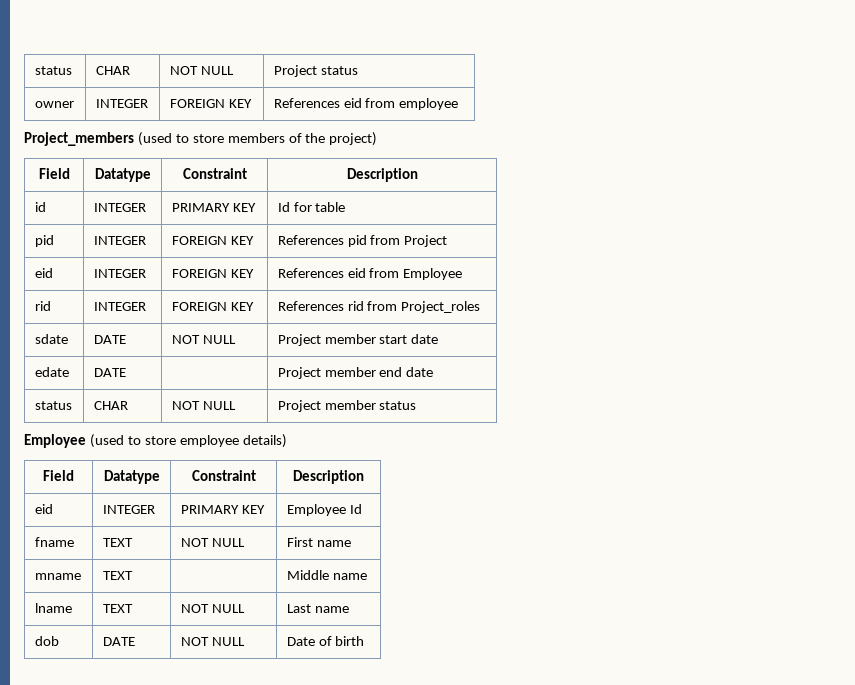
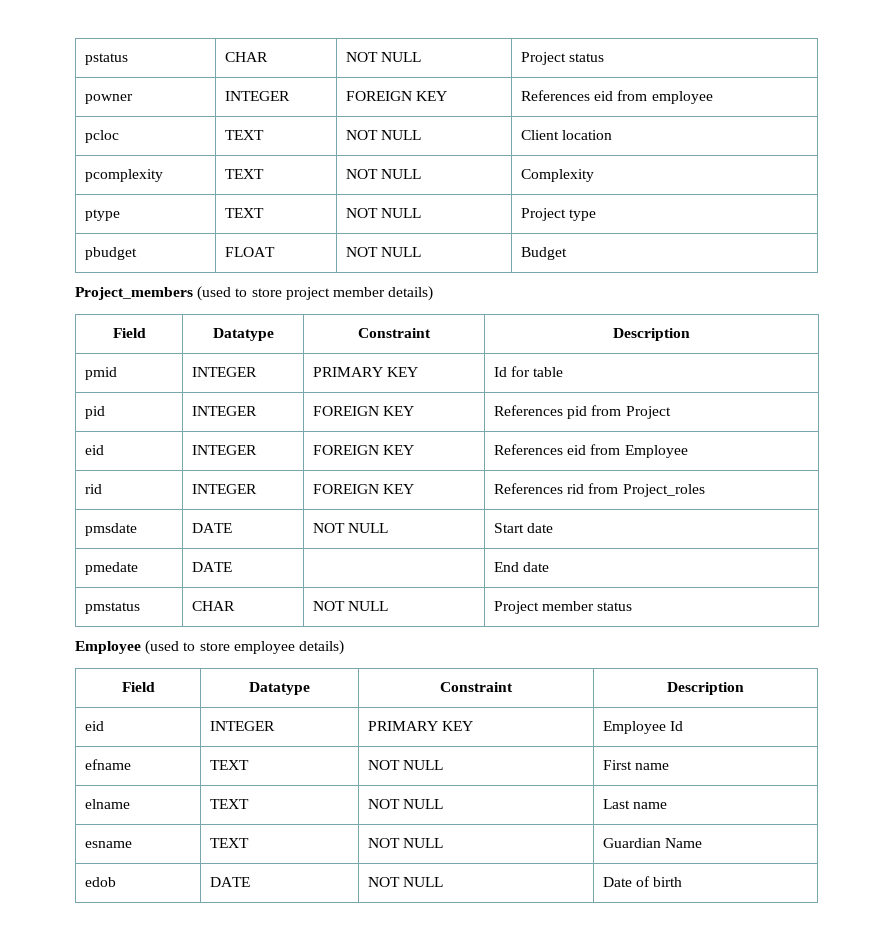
[34,66,72,75] status -> [85,53,129,65] pstatus
[34,101,74,108] owner -> [85,94,134,104] powner
(459, 104) none -> [85,130,120,143] [225,130,265,140] [346,130,422,140] [521,130,613,140] [85,169,164,182] [225,169,265,179] [346,169,422,179] [521,169,595,182] [85,209,121,221] [225,208,265,218] [346,208,422,218] [521,208,597,221] [85,247,138,260] [225,247,276,257] [346,247,422,257] [521,247,568,260] // pcloc | TEXT | NOT NULL | Client location // pcomplexity | TEXT | NOT NULL | Complexity // ptype | TEXT | NOT NULL | Project type // pbudget | FLOAT | NOT NULL | Budget
[227,132,378,146] [38,168,70,179] [94,168,151,182] [182,168,247,179] [346,168,418,182] [34,202,46,212] members of the project) // Field | Datatype | Constraint | Description // id -> [285,286,434,301] [112,328,146,338] [212,328,274,341] [358,328,431,338] [613,328,690,341] [85,367,118,380] project member details) // Field | Datatype | Constraint | Description // pmid
[34,334,68,344] [93,335,126,344] [171,335,236,344] [277,334,439,346] [34,367,69,377] sdate | DATE | NOT NULL | Project member start date // edate -> [85,523,138,536] [192,523,233,533] [313,523,389,533] [494,523,554,533] [85,562,139,575] pmsdate | DATE | NOT NULL | Start date // pmedate
[277,367,434,379] [34,401,72,410] Project member end date // status -> [494,562,550,572] [85,602,141,614] End date // pmstatus
[34,537,74,547] fname -> [85,759,132,770] efname
[34,573,81,580] [102,571,133,580] [286,570,367,580] [34,603,72,613] mname | TEXT | | Middle name // lname -> [85,799,131,809] elname
[34,636,59,646] dob -> [85,841,133,848] [210,838,250,848] [368,838,444,848] [603,838,703,848] [85,877,117,887] esname | TEXT | NOT NULL | Guardian Name // edob

